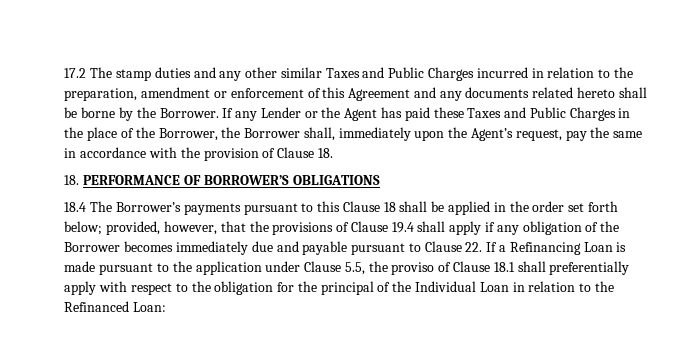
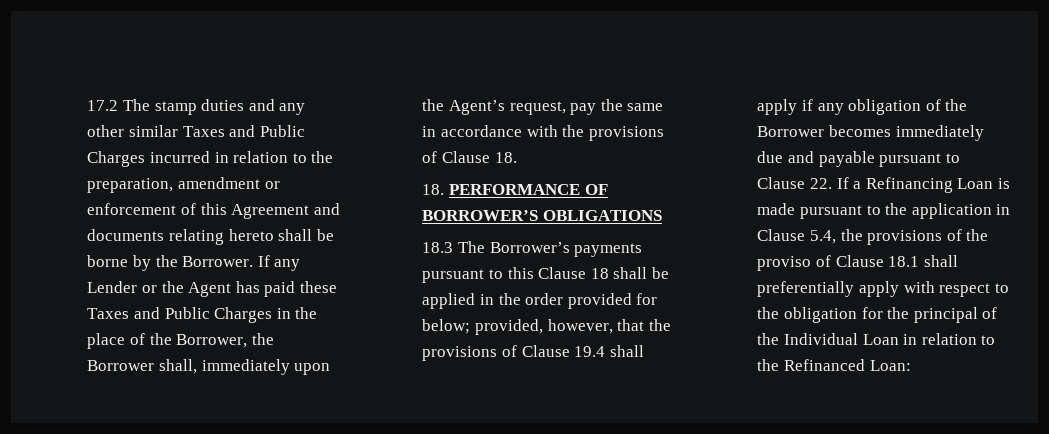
[439,87,574,101] any documents related -> [87,229,224,245] documents relating
[203,148,259,161] provision -> [588,126,664,141] provisions
[64,202,87,212] 18.4 -> [422,242,454,253] 18.3
[568,201,618,212] set forth -> [567,293,658,309] provided for
[265,261,365,275] under Clause 5.5, -> [996,204,1011,215] [757,229,962,245] in Clause 5.4, the provisions of

